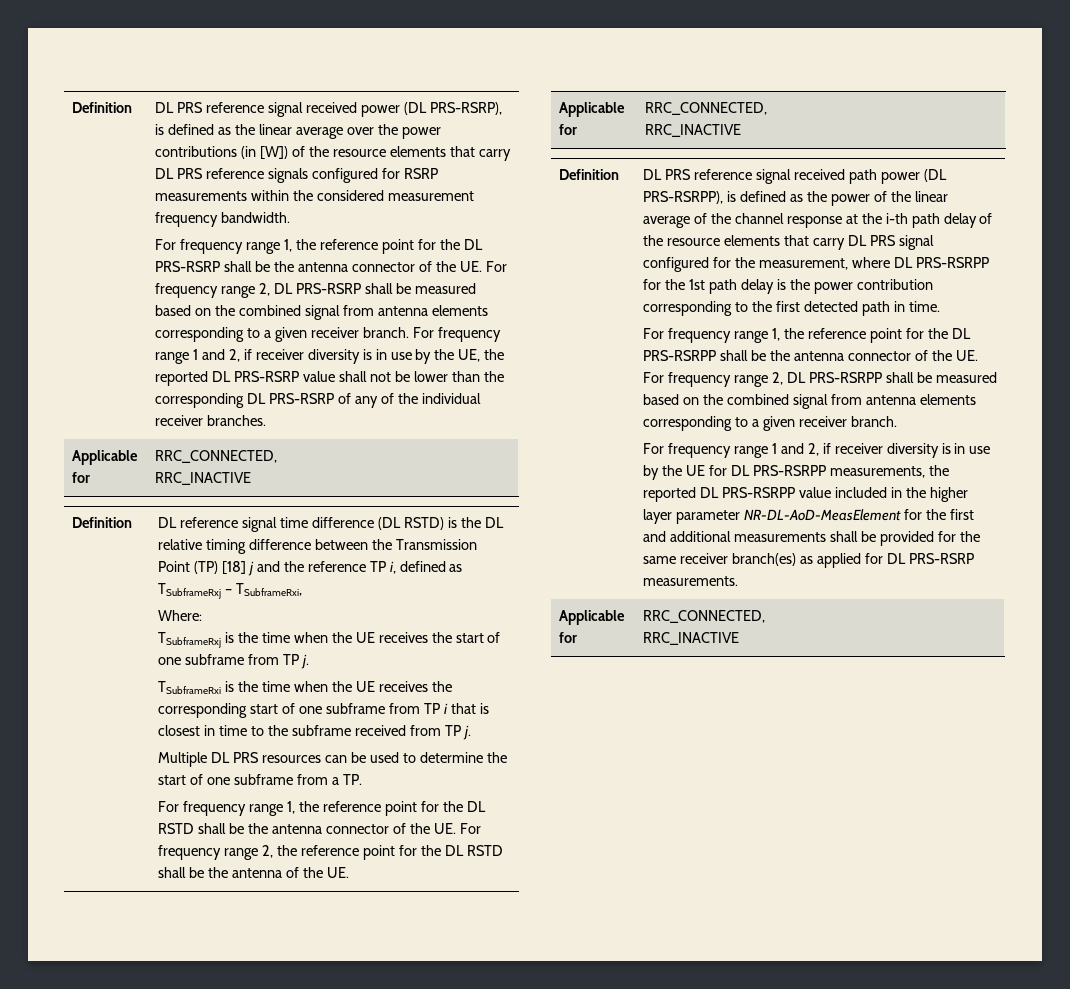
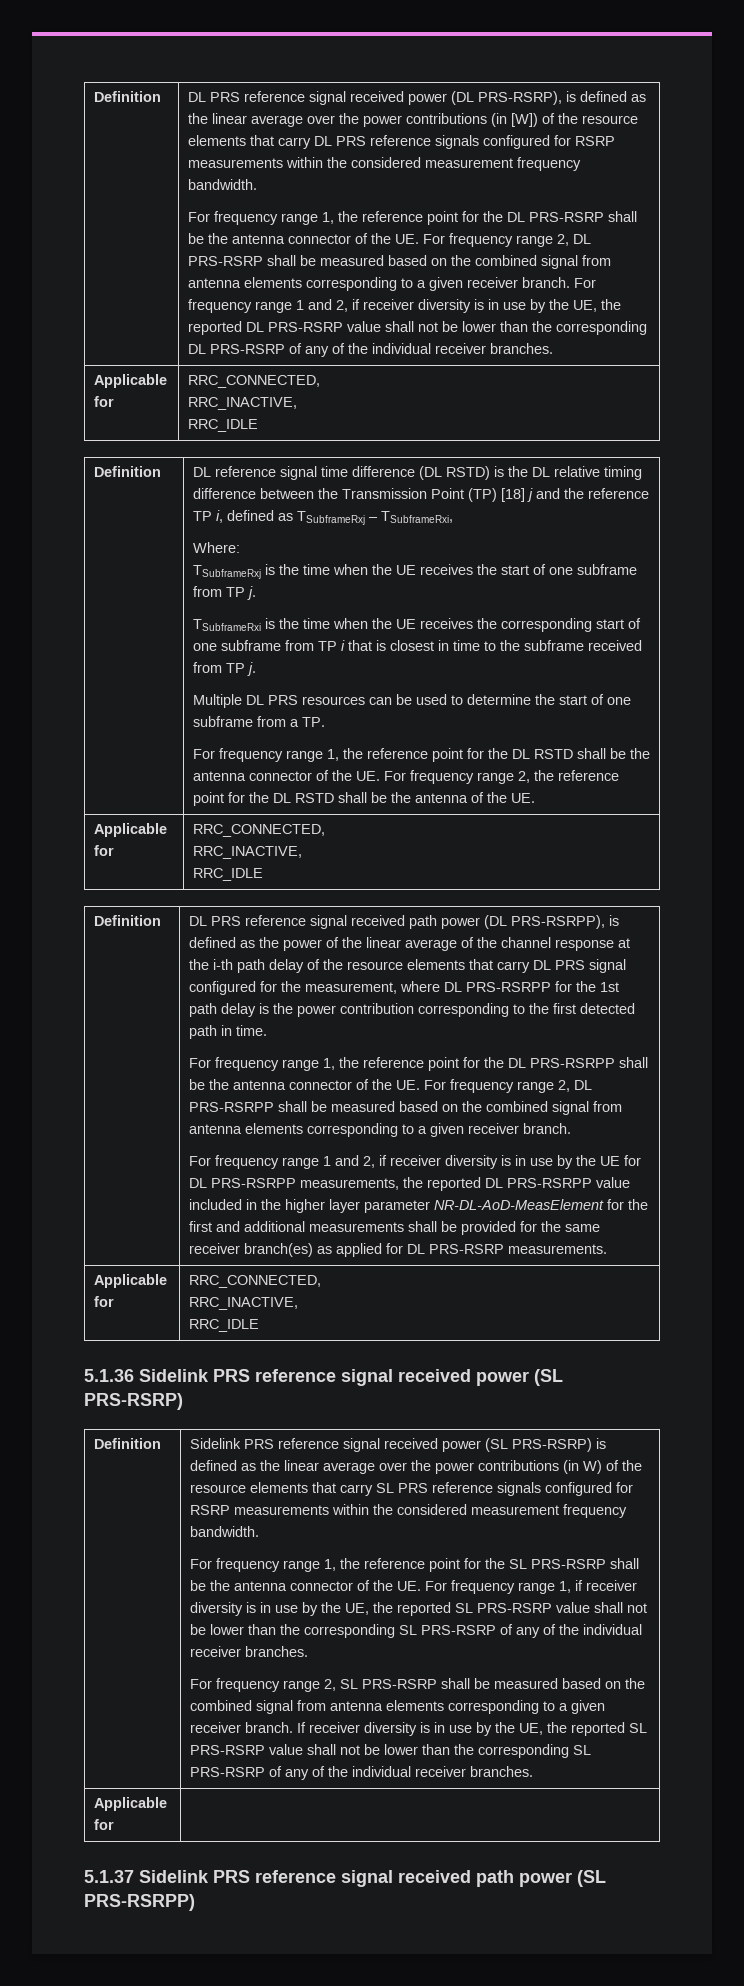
[155,472,252,485] RRC_INACTIVE -> [187,397,297,410] [187,419,258,432] RRC_INACTIVE, // RRC_IDLE
[645,124,742,137] RRC_INACTIVE -> [192,846,302,859] [192,868,263,881] RRC_INACTIVE, // RRC_IDLE
[643,632,740,645] RRC_INACTIVE -> [188,1297,298,1310] [188,1319,259,1332] [84,1369,563,1386] [84,1393,183,1410] [93,1438,161,1449] [189,1438,606,1452] [189,1460,642,1474] [189,1482,633,1496] [189,1504,627,1518] [189,1526,259,1537] [189,1558,639,1572] [189,1580,637,1594] [189,1602,647,1616] [189,1624,642,1638] [189,1646,308,1657] [189,1678,645,1692] [189,1700,605,1714] [189,1722,647,1736] [189,1744,591,1758] [189,1766,533,1780] [93,1797,167,1811] [93,1819,114,1830] [84,1870,606,1887] [84,1894,195,1911] RRC_INACTIVE, // RRC_IDLE // 5.1.36 Sidelink PRS reference signal received power (SL PRS-RSRP) // Definition | Sidelink PRS reference signal received power (SL PRS-RSRP) is defined as the linear average over the power contributions (in W) of the resource elements that carry SL PRS reference signals configured for RSRP measurements within the considered measurement frequency bandwidth. // For frequency range 1, the reference point for the SL PRS-RSRP shall be the antenna connector of the UE. For frequency range 1, if receiver diversity is in use by the UE, the reported SL PRS-RSRP value shall not be lower than the corresponding SL PRS-RSRP of any of the individual receiver branches. // For frequency range 2, SL PRS-RSRP shall be measured based on the combined signal from antenna elements corresponding to a given receiver branch. If receiver diversity is in use by the UE, the reported SL PRS-RSRP value shall not be lower than the corresponding SL PRS-RSRP of any of the individual receiver branches. // Applicable for | // 5.1.37 Sidelink PRS reference signal received path power (SL PRS-RSRPP)

